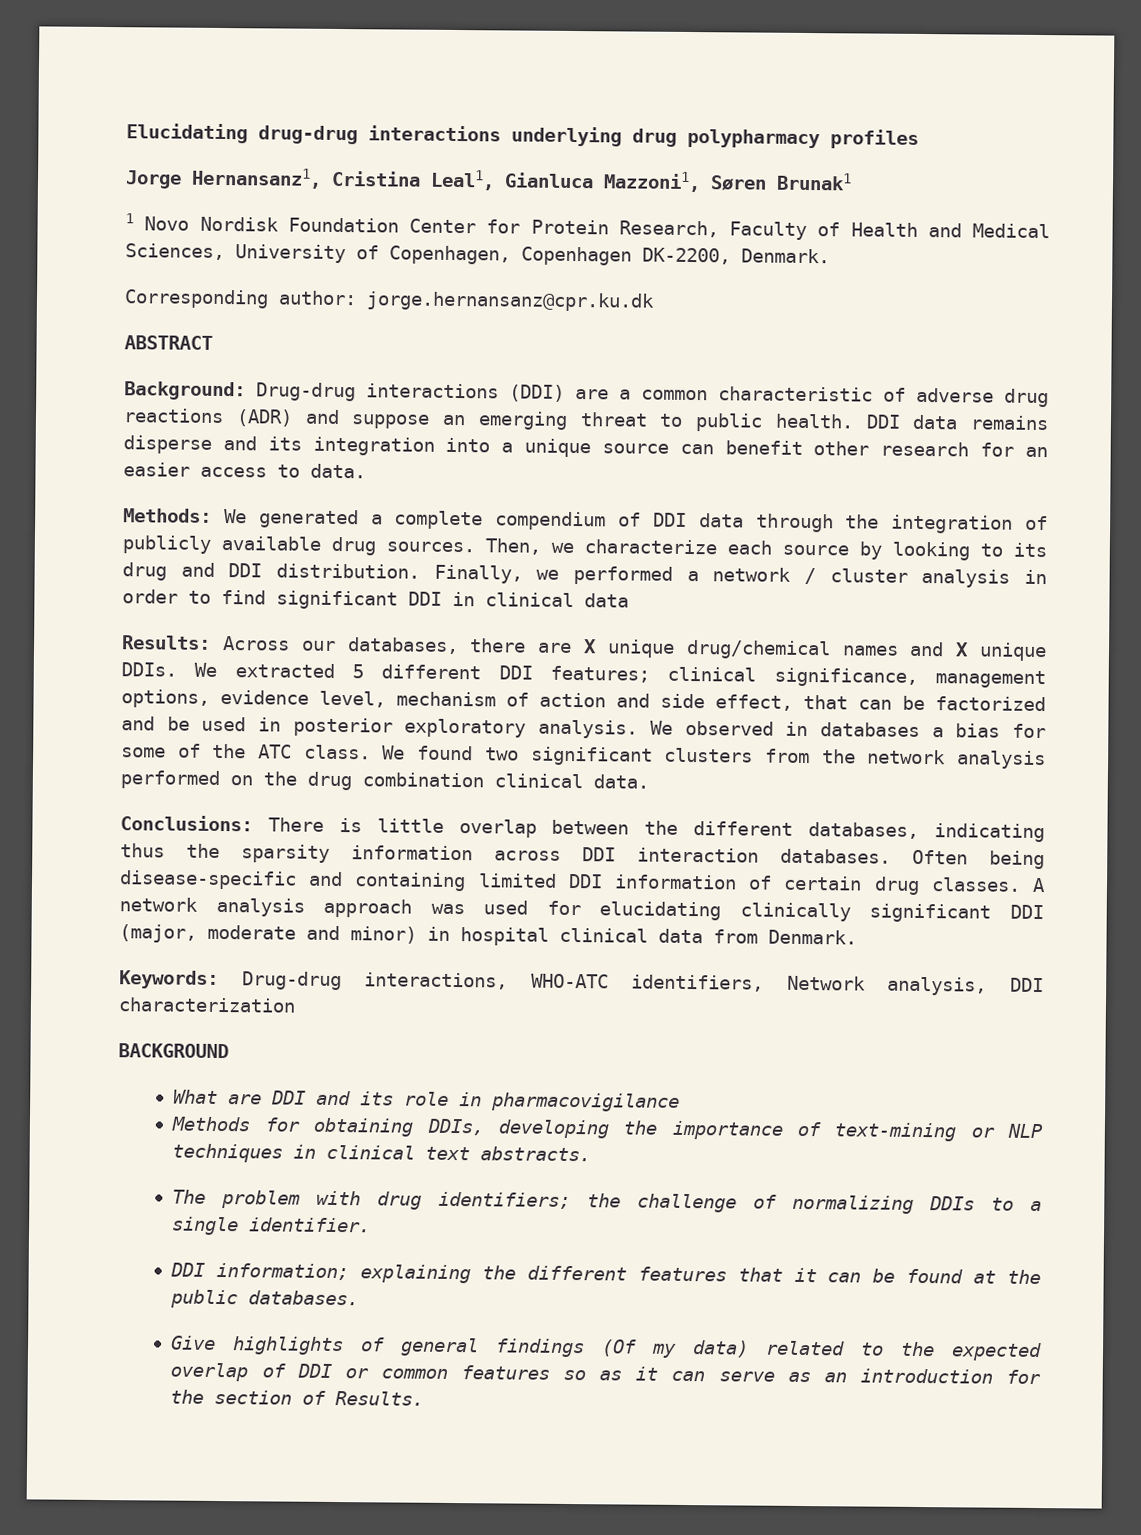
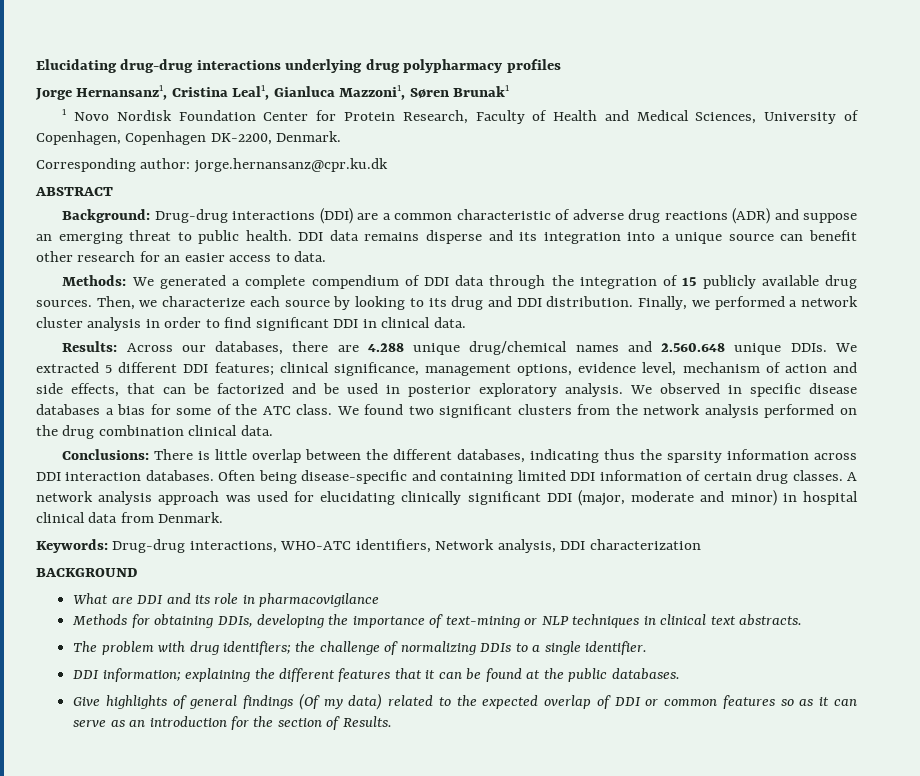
(1049, 523) none -> [682,277,697,286] 15
[803,567,816,585] / -> (858, 301) none
[584,593,629,608] data -> [433,317,466,328] data.
[583,639,597,654] X -> [367,343,404,352] 4.288
[955,642,970,657] X -> [661,343,726,352] 2.560.648
[715,694,793,711] effect, -> [71,383,119,397] effects,
(809, 729) none -> [750,383,857,397] specific disease

